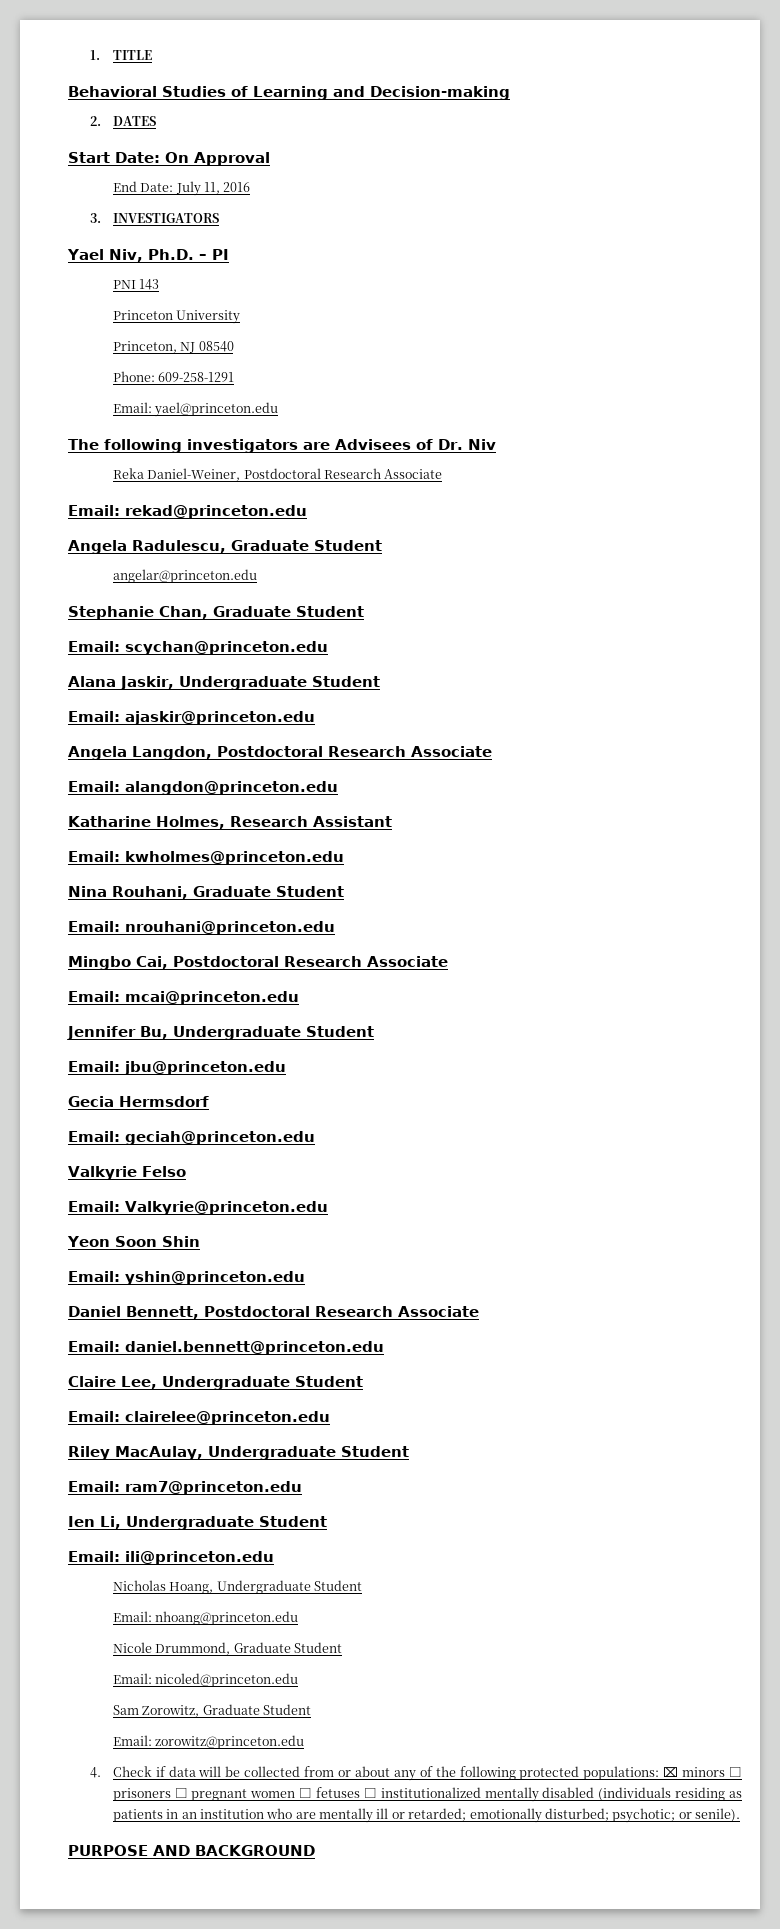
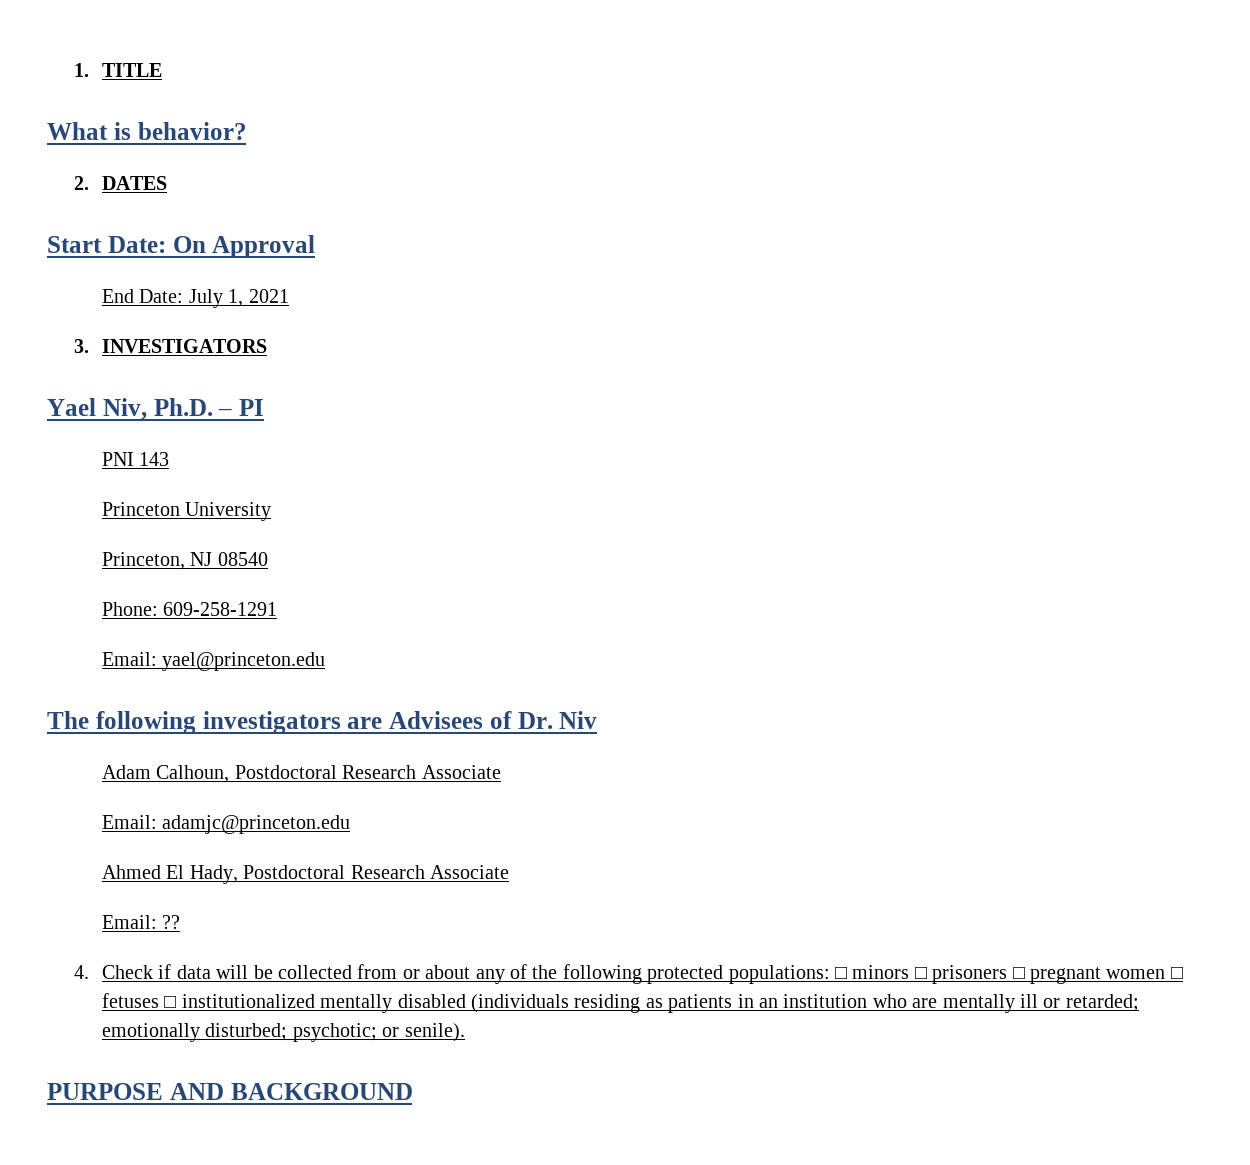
[68,86,510,100] Behavioral Studies of Learning and Decision-making -> [47,122,247,140] What is behavior?
[203,182,251,194] 11, 2016 -> [228,289,289,307] 1, 2021
[112,468,443,481] [68,505,307,519] [68,540,382,554] [112,569,257,583] [68,606,364,620] [68,641,328,655] [68,676,380,690] [68,711,315,725] [68,746,492,760] [68,781,338,795] [68,816,392,829] [68,851,344,865] [68,886,344,899] [68,921,335,935] [68,956,448,970] [68,991,299,1005] [67,1026,374,1040] [68,1061,286,1075] [68,1096,209,1107] [68,1131,315,1145] [68,1166,186,1180] [68,1201,328,1215] [67,1236,200,1247] [68,1271,305,1285] [68,1306,479,1319] [68,1341,384,1355] [68,1376,363,1390] [68,1411,330,1425] [68,1446,409,1460] [68,1481,302,1495] [68,1516,327,1530] [68,1551,274,1565] [112,1580,362,1594] [112,1611,299,1625] [112,1642,342,1655] [112,1673,299,1687] [112,1704,311,1717] [112,1735,305,1749] Reka Daniel-Weiner, Postdoctoral Research Associate // Email: rekad@princeton.edu // Angela Radulescu, Graduate Student // angelar@princeton.edu // Stephanie Chan, Graduate Student // Email: scychan@princeton.edu // Alana Jaskir, Undergraduate Student // Email: ajaskir@princeton.edu // Angela Langdon, Postdoctoral Research Associate // Email: alangdon@princeton.edu // Katharine Holmes, Research Assistant // Email: kwholmes@princeton.edu // Nina Rouhani, Graduate Student // Email: nrouhani@princeton.edu // Mingbo Cai, Postdoctoral Research Associate // Email: mcai@princeton.edu // Jennifer Bu, Undergraduate Student // Email: jbu@princeton.edu // Gecia Hermsdorf // Email: geciah@princeton.edu // Valkyrie Felso // Email: Valkyrie@princeton.edu // Yeon Soon Shin // Email: yshin@princeton.edu // Daniel Bennett, Postdoctoral Research Associate // Email: daniel.bennett@princeton.edu // Claire Lee, Undergraduate Student // Email: clairelee@princeton.edu // Riley MacAulay, Undergraduate Student // Email: ram7@princeton.edu // Ien Li, Undergraduate Student // Email: ili@princeton.edu // Nicholas Hoang, Undergraduate Student // Email: nhoang@princeton.edu // Nicole Drummond, Graduate Student // Email: nicoled@princeton.edu // Sam Zorowitz, Graduate Student // Email: zorowitz@princeton.edu -> [101,765,501,783] [101,815,351,834] [101,865,509,884] [101,915,181,929] Adam Calhoun, Postdoctoral Research Associate // Email: adamjc@princeton.edu // Ahmed El Hady, Postdoctoral Research Associate // Email: ??
[663,1767,679,1777] ⌧ -> [834,967,848,979] □

